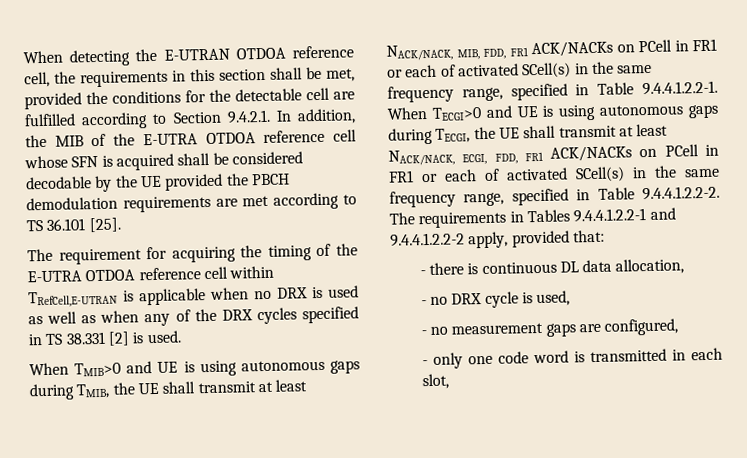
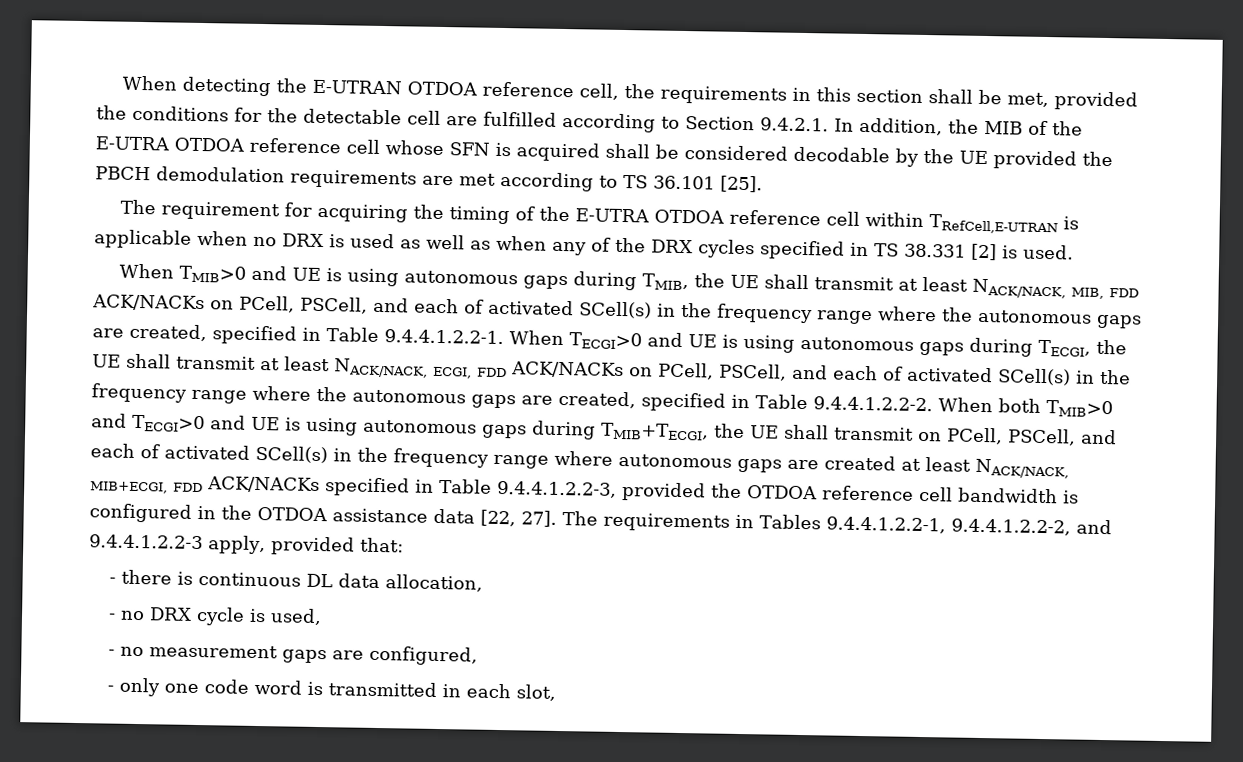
[483,38,717,59] [387,61,653,79] [387,85,503,103] FDD, FR1 ACK/NACKs on PCell in FR1 or each of activated SCell(s) in the same frequency range, -> [1109,288,1140,298] [92,294,1142,329] [92,323,207,342] FDD ACK/NACKs on PCell, PSCell, and each of activated SCell(s) in the frequency range where the autonomous gaps are created,
[494,144,719,164] [388,165,720,183] [389,185,720,208] [389,207,676,229] [390,232,465,247] FDD, FR1 ACK/NACKs on PCell in FR1 or each of activated SCell(s) in the same frequency range, specified in Table 9.4.4.1.2.2-2. The requirements in Tables 9.4.4.1.2.2-1 and 9.4.4.1.2.2-2 -> [477,361,1131,386] [91,383,1113,418] [91,413,1117,446] [90,443,1069,479] [90,476,1079,504] [89,503,1112,536] [89,534,203,550] FDD ACK/NACKs on PCell, PSCell, and each of activated SCell(s) in the frequency range where the autonomous gaps are created, specified in Table 9.4.4.1.2.2-2. When both TMIB>0 and TECGI>0 and UE is using autonomous gaps during TMIB+TECGI, the UE shall transmit on PCell, PSCell, and each of activated SCell(s) in the frequency range where autonomous gaps are created at least NACK/NACK, MIB+ECGI, FDD ACK/NACKs specified in Table 9.4.4.1.2.2-3, provided the OTDOA reference cell bandwidth is configured in the OTDOA assistance data [22, 27]. The requirements in Tables 9.4.4.1.2.2-1, 9.4.4.1.2.2-2, and 9.4.4.1.2.2-3

